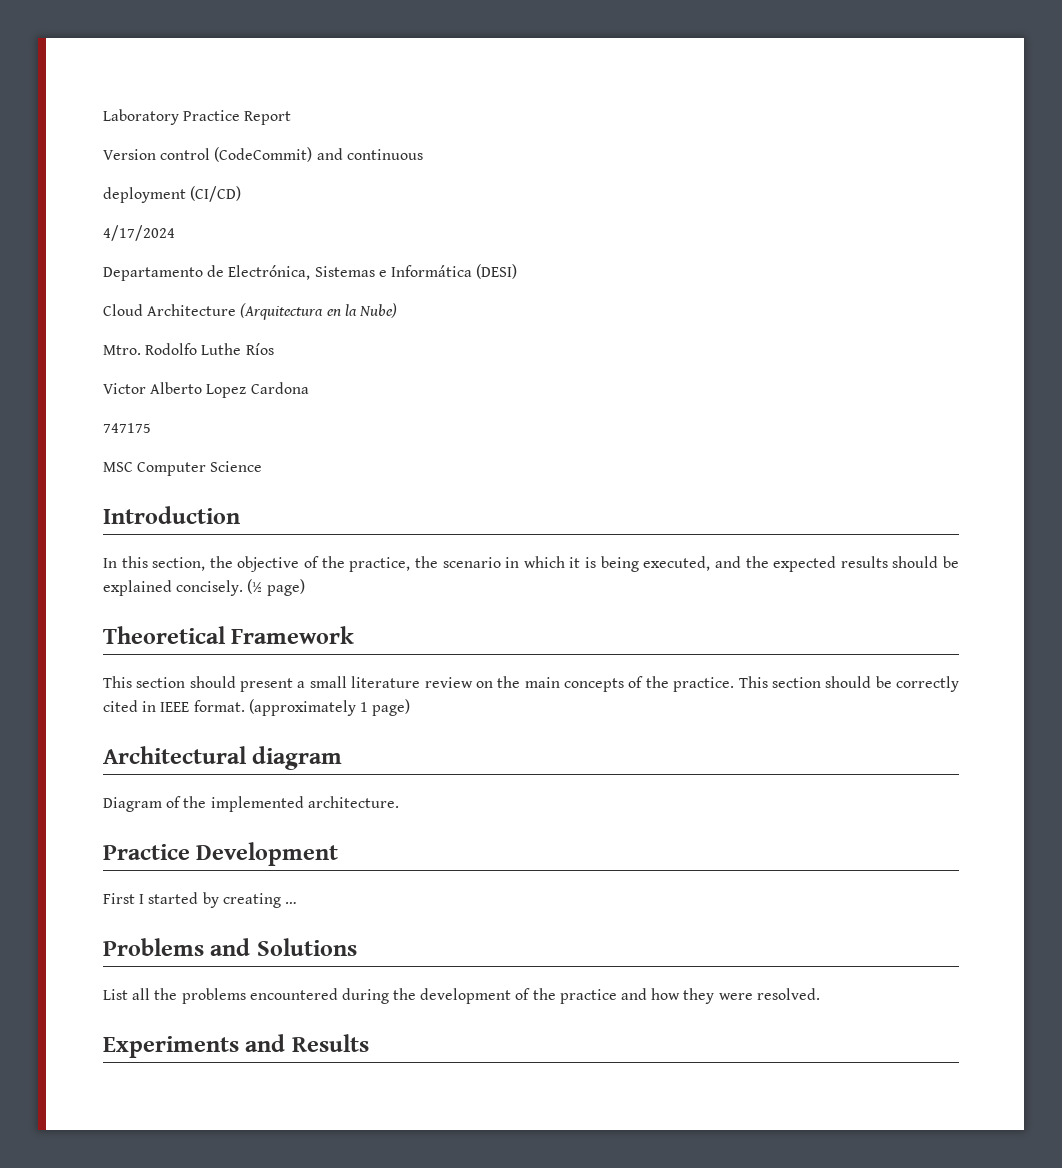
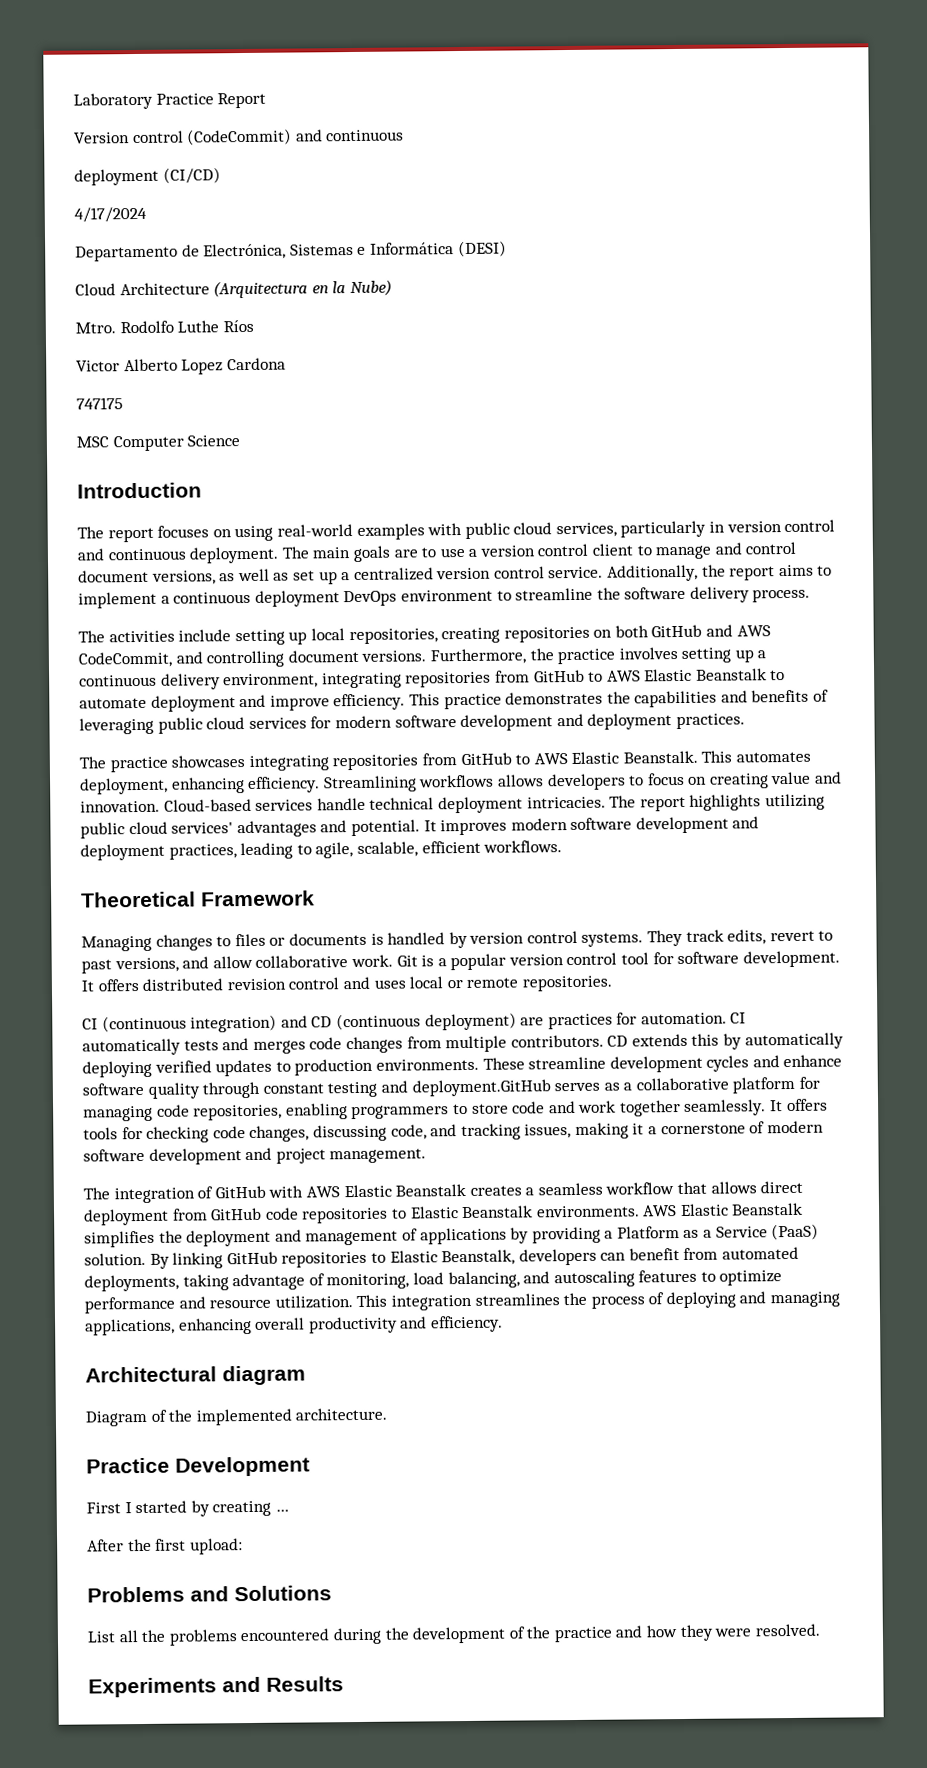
[103,556,959,572] [103,579,305,596] [103,626,355,644] [103,676,959,692] [103,699,411,716] In this section, the objective of the practice, the scenario in which it is being executed, and the expected results should be explained concisely. (½ page) // Theoretical Framework // This section should present a small literature review on the main concepts of the practice. This section should be correctly cited in IEEE format. (approximately 1 page) -> [77,519,836,543] [77,541,797,564] [78,564,833,585] [78,586,811,609] [78,624,771,646] [78,647,767,668] [79,668,786,690] [79,689,830,712] [79,713,745,735] [79,750,812,773] [80,771,843,795] [80,793,825,814] [80,816,760,839] [80,840,563,861] [81,890,315,908] [81,929,834,952] [81,950,840,974] [81,975,612,992] [82,1012,747,1033] [82,1032,844,1056] [82,1054,843,1078] [82,1076,821,1099] [83,1098,828,1122] [83,1120,824,1143] [83,1147,427,1165] [83,1180,804,1204] [83,1202,804,1226] [84,1223,820,1248] [84,1246,800,1269] [84,1269,783,1292] [84,1291,841,1314] [85,1315,503,1336] The report focuses on using real-world examples with public cloud services, particularly in version control and continuous deployment. The main goals are to use a version control client to manage and control document versions, as well as set up a centralized version control service. Additionally, the report aims to implement a continuous deployment DevOps environment to streamline the software delivery process. // The activities include setting up local repositories, creating repositories on both GitHub and AWS CodeCommit, and controlling document versions. Furthermore, the practice involves setting up a continuous delivery environment, integrating repositories from GitHub to AWS Elastic Beanstalk to automate deployment and improve efficiency. This practice demonstrates the capabilities and benefits of leveraging public cloud services for modern software development and deployment practices. // The practice showcases integrating repositories from GitHub to AWS Elastic Beanstalk. This automates deployment, enhancing efficiency. Streamlining workflows allows developers to focus on creating value and innovation. Cloud-based services handle technical deployment intricacies. The report highlights utilizing public cloud services' advantages and potential. It improves modern software development and deployment practices, leading to agile, scalable, efficient workflows. // Theoretical Framework // Managing changes to files or documents is handled by version control systems. They track edits, revert to past versions, and allow collaborative work. Git is a popular version control tool for software development. It offers distributed revision control and uses local or remote repositories. // CI (continuous integration) and CD (continuous deployment) are practices for automation. CI automatically tests and merges code changes from multiple contributors. CD extends this by automatically deploying verified updates to production environments. These streamline development cycles and enhance software quality through constant testing and deployment.GitHub serves as a collaborative platform for managing code repositories, enabling programmers to store code and work together seamlessly. It offers tools for checking code changes, discussing code, and tracking issues, making it a cornerstone of modern software development and project management. // The integration of GitHub with AWS Elastic Beanstalk creates a seamless workflow that allows direct deployment from GitHub code repositories to Elastic Beanstalk environments. AWS Elastic Beanstalk simplifies the deployment and management of applications by providing a Platform as a Service (PaaS) solution. By linking GitHub repositories to Elastic Beanstalk, developers can benefit from automated deployments, taking advantage of monitoring, load balancing, and autoscaling features to optimize performance and resource utilization. This integration streamlines the process of deploying and managing applications, enhancing overall productivity and efficiency.
(297, 903) none -> [87,1538,243,1555] // After the first upload:

